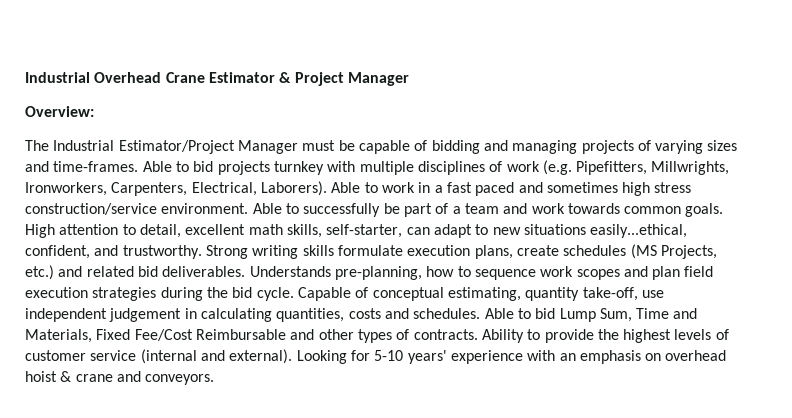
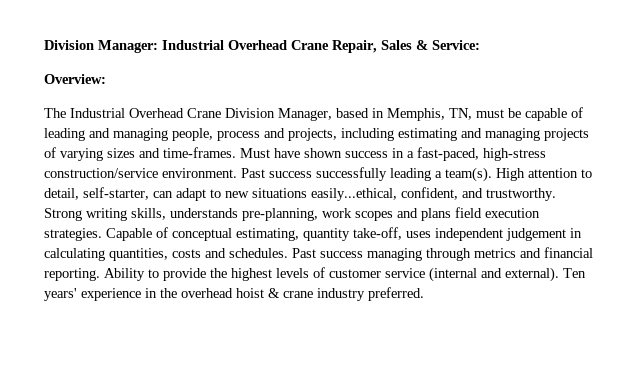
[25,72,409,86] Industrial Overhead Crane Estimator & Project Manager -> [44,40,480,53] Division Manager: Industrial Overhead Crane Repair, Sales & Service:
[118,140,480,154] Estimator/Project Manager must be capable of bidding -> [129,107,583,121] [44,128,457,141] Overhead Crane Division Manager, based in Memphis, TN, must be capable of leading and managing people, process and projects, including estimating
[142,160,730,175] [25,181,692,196] [25,203,724,217] Able to bid projects turnkey with multiple disciplines of work (e.g. Pipefitters, Millwrights, Ironworkers, Carpenters, Electrical, Laborers). Able to work in a fast paced and sometimes high stress construction/service environment. Able to successfully be part of a team and work towards common goals. -> [240,147,546,161] [44,167,492,182] Must have shown success in a fast-paced, high-stress construction/service environment. Past success successfully leading a team(s).
[185,224,322,238] excellent math skills, -> (79, 194) none
[302,244,717,259] [25,265,536,280] skills formulate execution plans, create schedules (MS Projects, etc.) and related bid deliverables. Understands pre-planning, how to sequence -> [131,208,318,221] skills, understands pre-planning,
[652,266,681,280] plan -> [421,208,451,221] plans
[92,287,294,301] strategies during the bid cycle. -> [44,228,102,241] strategies.
[641,290,664,298] use -> [406,231,431,238] uses
[484,308,698,322] [25,329,478,343] Able to bid Lump Sum, Time and Materials, Fixed Fee/Cost Reimbursable and other types of contracts. -> [292,247,593,261] [44,268,100,281] Past success managing through metrics and financial reporting.
[296,350,662,364] Looking for 5-10 years' experience with an emphasis on -> [563,268,586,278] [44,288,177,301] Ten years' experience in the
[116,371,215,385] and conveyors. -> [317,287,424,301] industry preferred.

